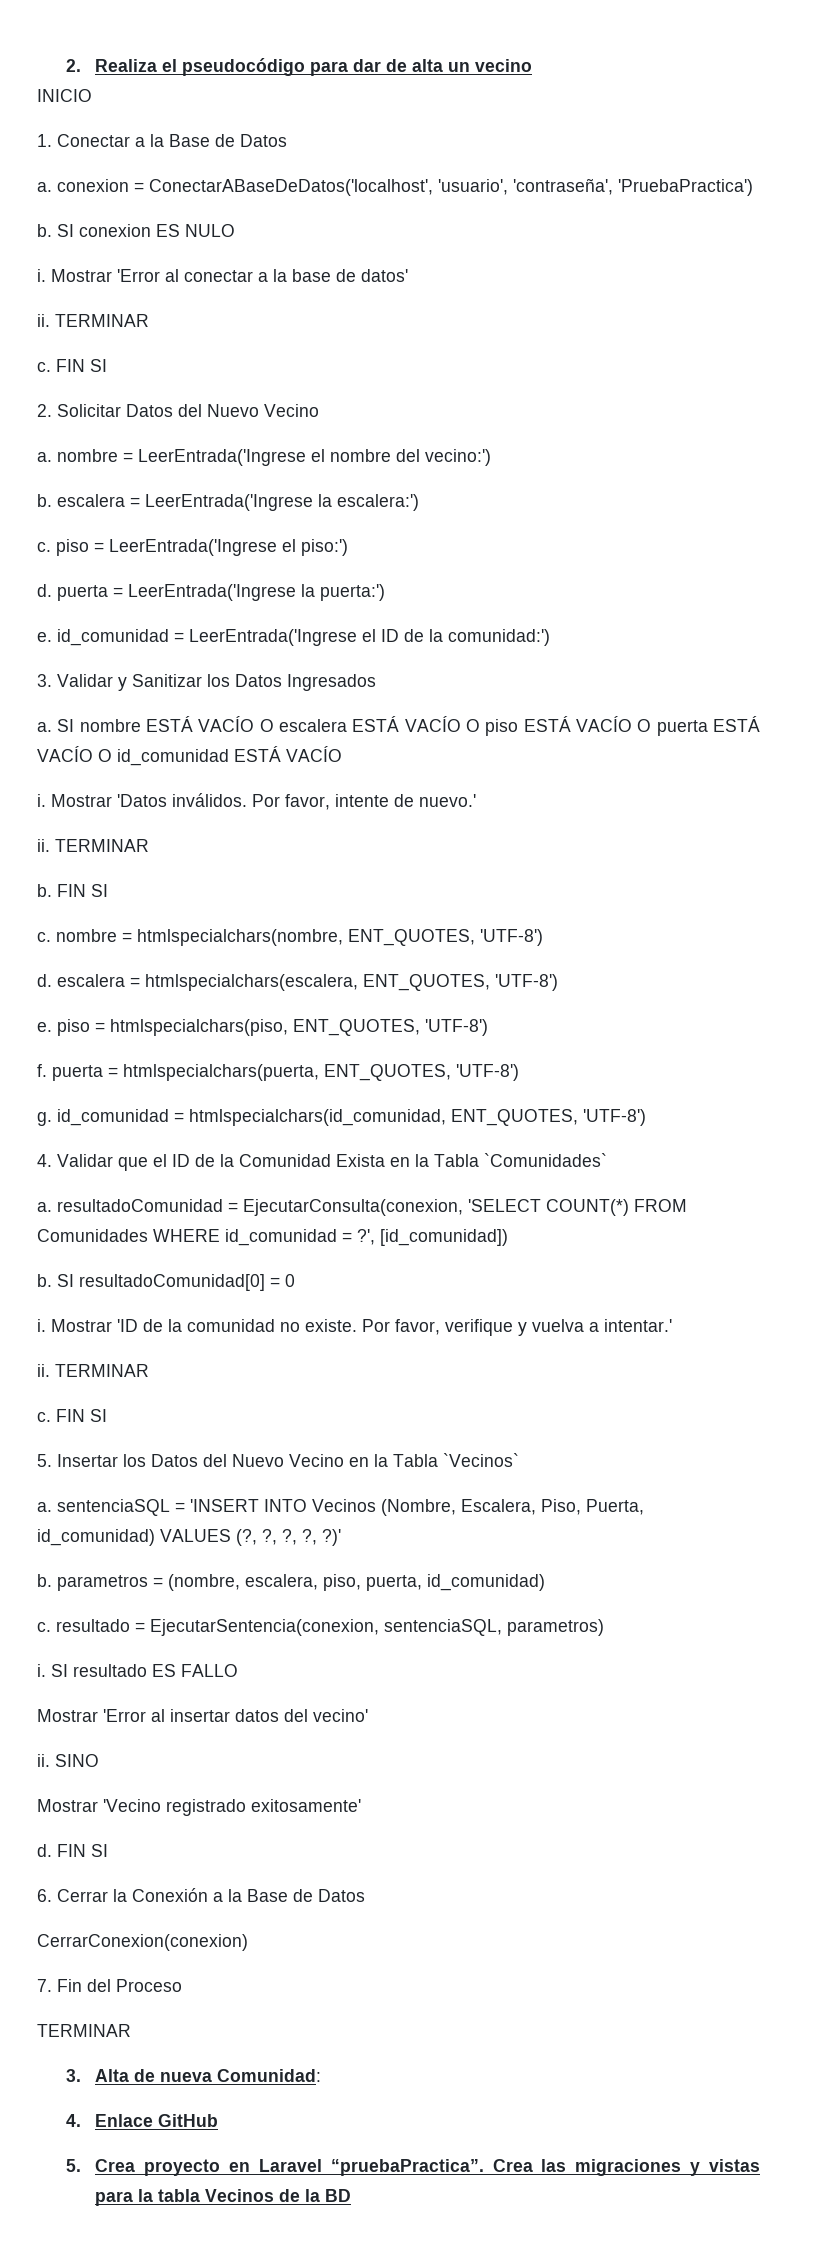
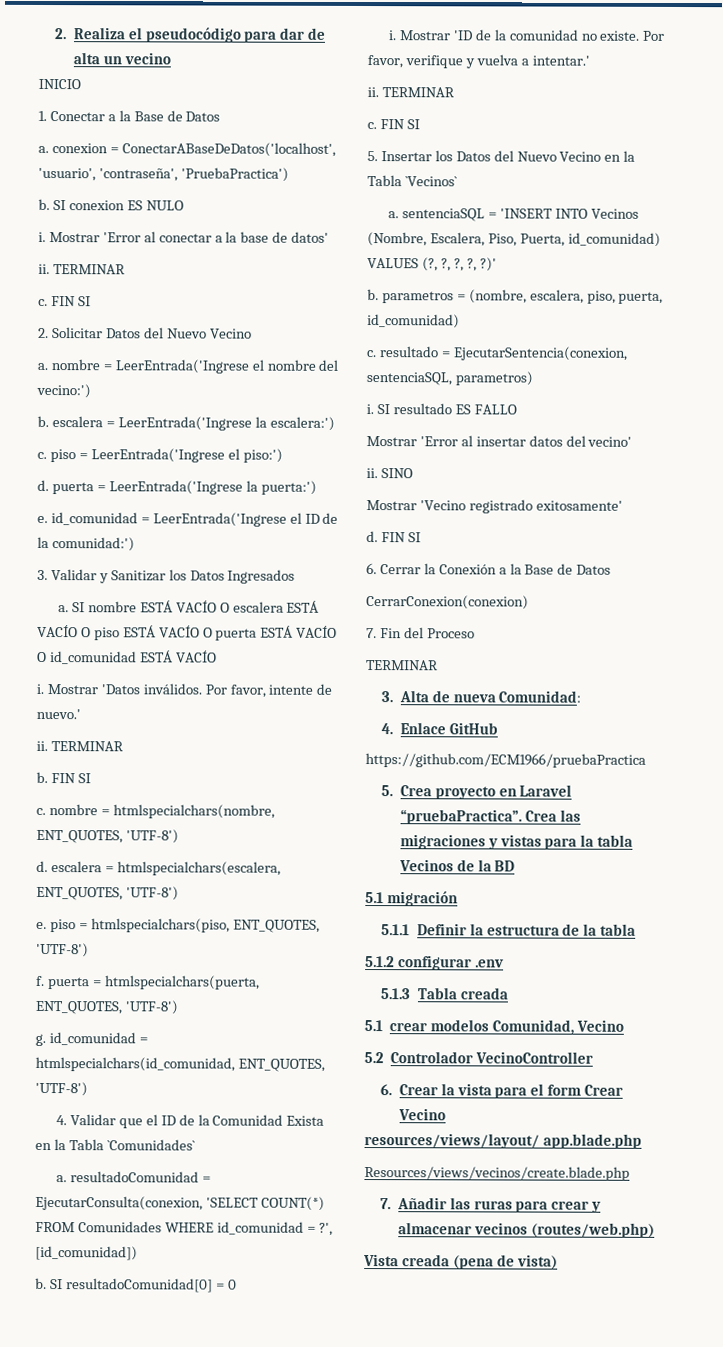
(219, 2120) none -> [365,753,646,768] // https://github.com/ECM1966/pruebaPractica
(352, 2195) none -> [365,891,458,907] [381,923,637,936] [365,955,504,971] [380,987,509,1000] [364,1019,624,1035] [364,1051,594,1064] [380,1083,624,1099] [397,1108,446,1121] [364,1133,642,1149] [364,1166,630,1181] [380,1197,602,1213] [397,1222,655,1238] [363,1254,558,1270] // 5.1 migración // 5.1.1 Definir la estructura de la tabla // 5.1.2 configurar .env // 5.1.3 Tabla creada // 5.1 crear modelos Comunidad, Vecino // 5.2 Controlador VecinoController // 6. Crear la vista para el form Crear Vecino // resources/views/layout/ app.blade.php // Resources/views/vecinos/create.blade.php // 7. Añadir las ruras para crear y almacenar vecinos (routes/web.php) // Vista creada (pena de vista)

